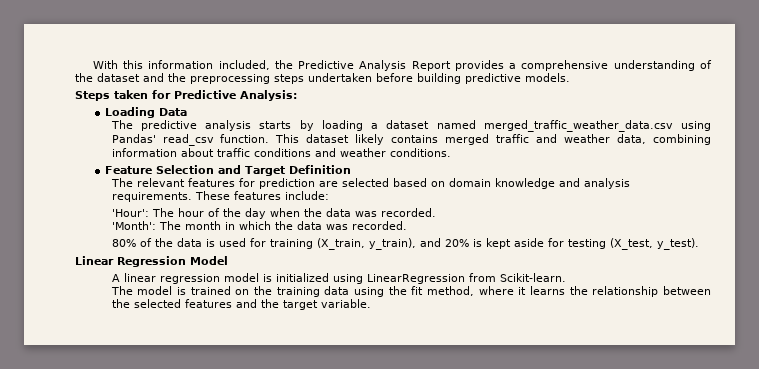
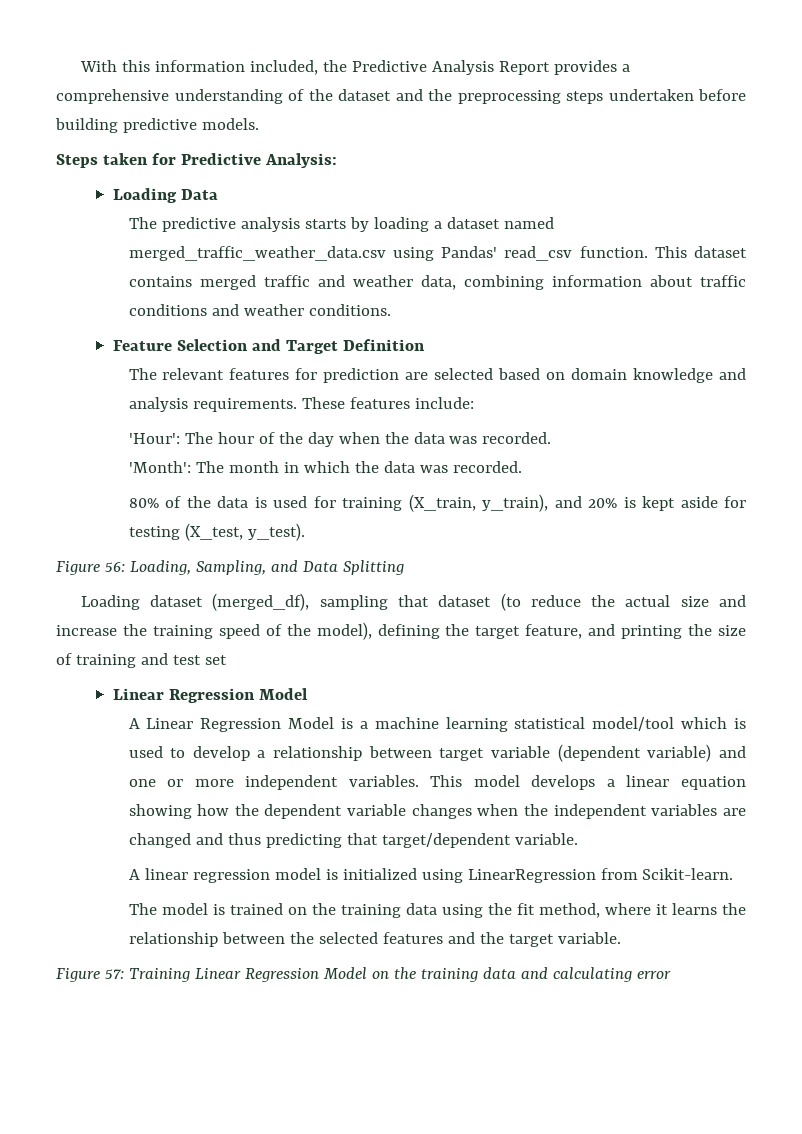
[355,134,385,145] likely -> (747, 252) none
[75,256,228,267] Linear Regression Model -> [56,560,404,575] [80,593,747,611] [56,622,747,640] [56,653,227,668] [112,688,308,703] [128,717,746,732] [128,744,746,762] [128,775,746,790] [128,804,746,819] [128,833,578,848] Figure 56: Loading, Sampling, and Data Splitting // Loading dataset (merged_df), sampling that dataset (to reduce the actual size and increase the training speed of the model), defining the target feature, and printing the size of training and test set // Linear Regression Model // A Linear Regression Model is a machine learning statistical model/tool which is used to develop a relationship between target variable (dependent variable) and one or more independent variables. This model develops a linear equation showing how the dependent variable changes when the independent variables are changed and thus predicting that target/dependent variable.
(371, 303) none -> [56,967,671,982] // Figure 57: Training Linear Regression Model on the training data and calculating error

